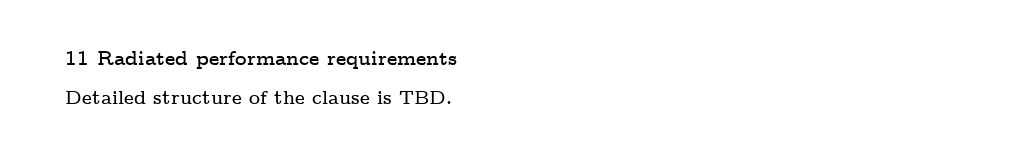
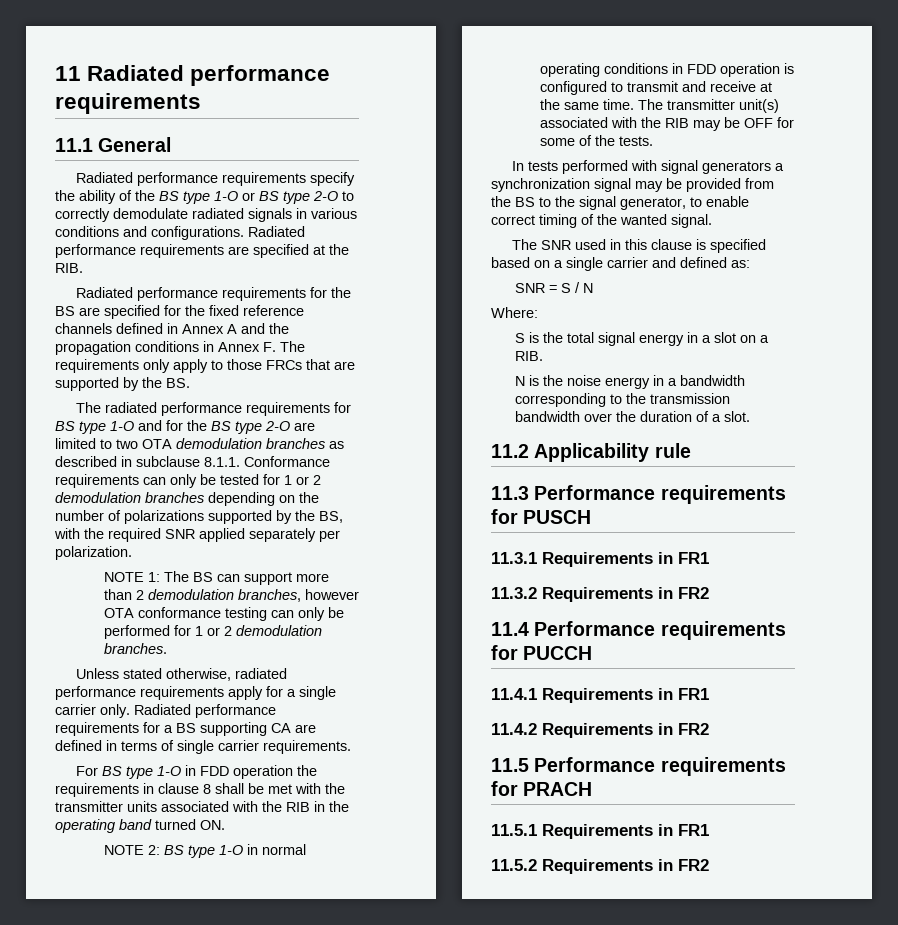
[65,91,452,104] Detailed structure of the clause is TBD. -> [55,137,172,152] [76,172,356,186] [55,190,354,204] [55,208,357,222] [55,226,305,240] [55,244,349,258] [55,263,83,273] [76,287,352,301] [55,305,304,319] [55,323,289,334] [55,341,305,355] [55,359,355,373] [55,377,190,391] [76,402,352,416] [55,420,315,434] [55,438,344,449] [55,456,330,467] [55,474,321,488] [55,492,319,506] [55,510,343,524] [54,528,340,542] [55,546,132,560] [103,571,329,585] [103,589,359,602] [103,607,344,621] [103,625,322,639] [103,643,167,654] [76,668,288,681] [55,686,336,700] [55,704,276,718] [55,722,316,736] [55,740,351,754] [76,765,318,779] [55,783,345,797] [55,801,349,812] [55,819,225,833] [103,844,306,858] [539,63,794,77] [539,81,772,95] [539,99,779,113] [539,117,794,131] [539,135,653,146] [512,160,785,174] [491,178,774,192] [491,196,749,210] [491,214,712,228] [512,239,767,253] [491,257,750,271] [515,282,594,293] [491,307,538,318] [515,332,770,346] [515,351,544,361] [515,375,746,389] [515,393,731,407] [515,411,751,422] [491,443,691,462] [491,485,786,504] [491,509,592,524] [491,552,709,567] [491,587,709,602] [491,621,786,640] [491,645,593,660] [491,688,709,703] [491,723,709,738] [491,757,786,776] [491,781,593,796] [491,824,709,839] [491,859,709,874] 11.1 General // Radiated performance requirements specify the ability of the BS type 1-O or BS type 2-O to correctly demodulate radiated signals in various conditions and configurations. Radiated performance requirements are specified at the RIB. // Radiated performance requirements for the BS are specified for the fixed reference channels defined in Annex A and the propagation conditions in Annex F. The requirements only apply to those FRCs that are supported by the BS. // The radiated performance requirements for BS type 1-O and for the BS type 2-O are limited to two OTA demodulation branches as described in subclause 8.1.1. Conformance requirements can only be tested for 1 or 2 demodulation branches depending on the number of polarizations supported by the BS, with the required SNR applied separately per polarization. // NOTE 1: The BS can support more than 2 demodulation branches, however OTA conformance testing can only be performed for 1 or 2 demodulation branches. // Unless stated otherwise, radiated performance requirements apply for a single carrier only. Radiated performance requirements for a BS supporting CA are defined in terms of single carrier requirements. // For BS type 1-O in FDD operation the requirements in clause 8 shall be met with the transmitter units associated with the RIB in the operating band turned ON. // NOTE 2: BS type 1-O in normal operating conditions in FDD operation is configured to transmit and receive at the same time. The transmitter unit(s) associated with the RIB may be OFF for some of the tests. // In tests performed with signal generators a synchronization signal may be provided from the BS to the signal generator, to enable correct timing of the wanted signal. // The SNR used in this clause is specified based on a single carrier and defined as: // SNR = S / N // Where: // S is the total signal energy in a slot on a RIB. // N is the noise energy in a bandwidth corresponding to the transmission bandwidth over the duration of a slot. // 11.2 Applicability rule // 11.3 Performance requirements for PUSCH // 11.3.1 Requirements in FR1 // 11.3.2 Requirements in FR2 // 11.4 Performance requirements for PUCCH // 11.4.1 Requirements in FR1 // 11.4.2 Requirements in FR2 // 11.5 Performance requirements for PRACH // 11.5.1 Requirements in FR1 // 11.5.2 Requirements in FR2

